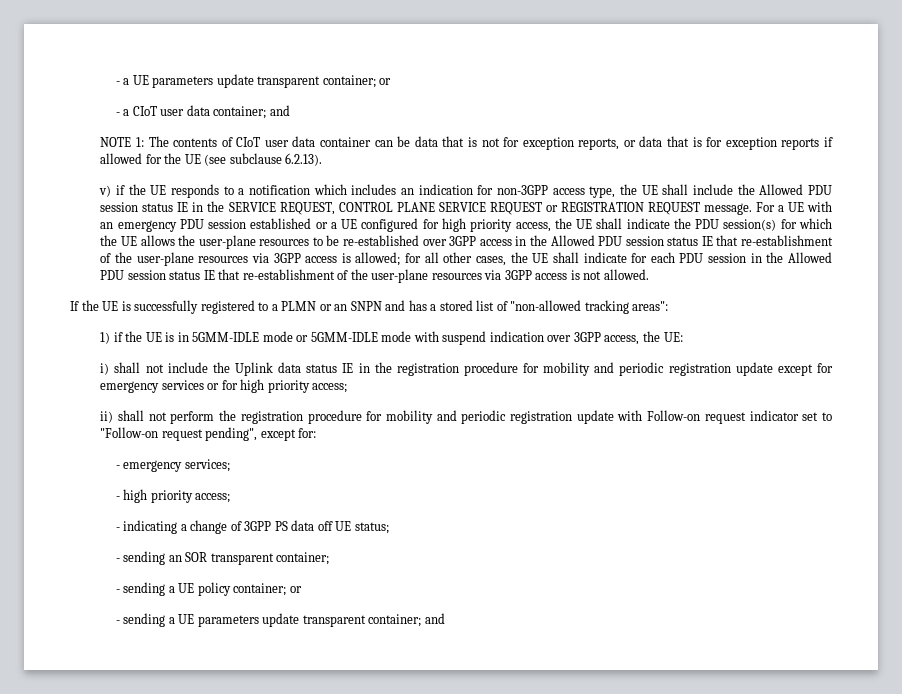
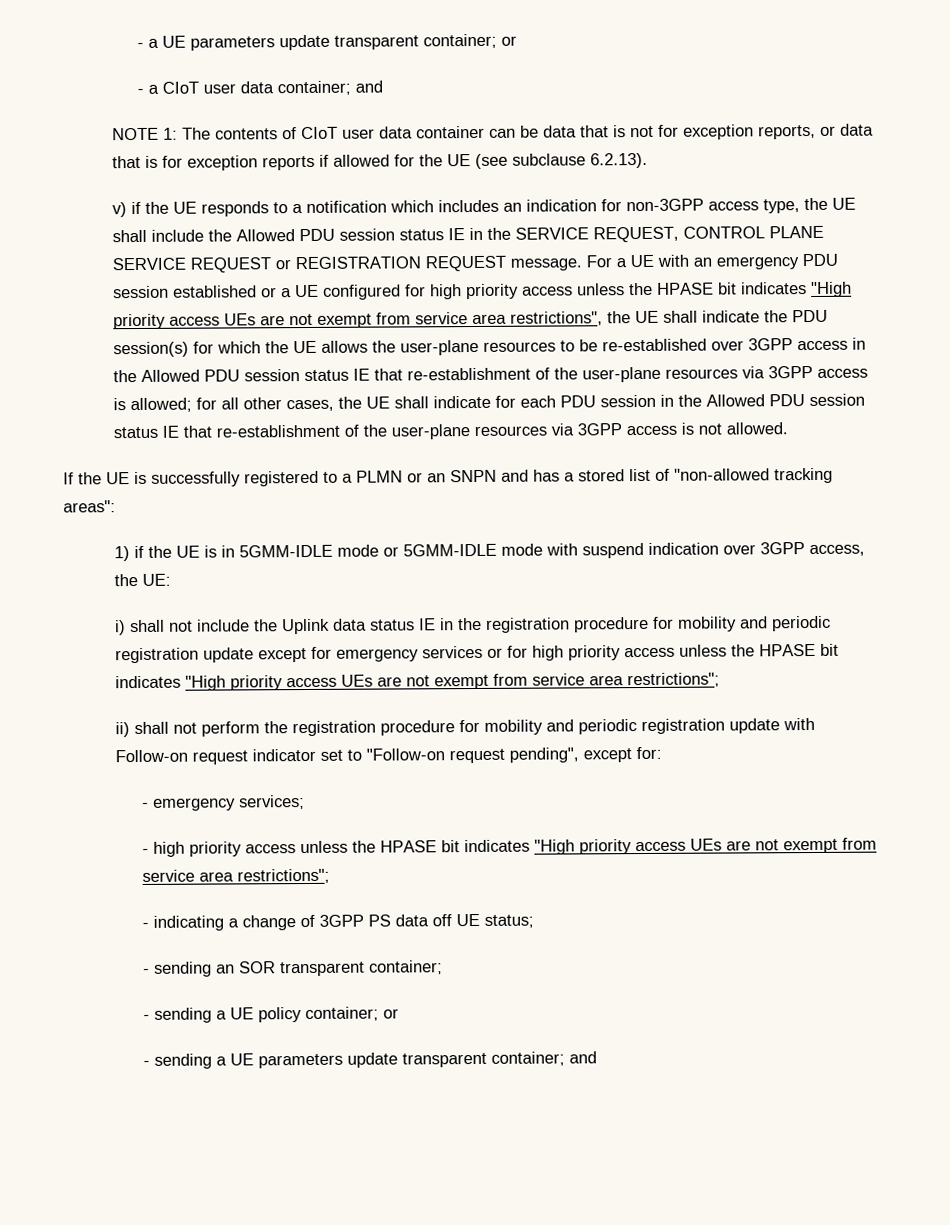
[515,222,551,232] access, -> [522,281,853,297] [113,311,604,330] access unless the HPASE bit indicates "High priority access UEs are not exempt from service area restrictions",
[312,383,348,393] access; -> [624,643,840,658] [115,672,721,691] access unless the HPASE bit indicates "High priority access UEs are not exempt from service area restrictions";
[195,493,231,503] access; -> [244,837,877,855] [141,868,330,884] access unless the HPASE bit indicates "High priority access UEs are not exempt from service area restrictions";

